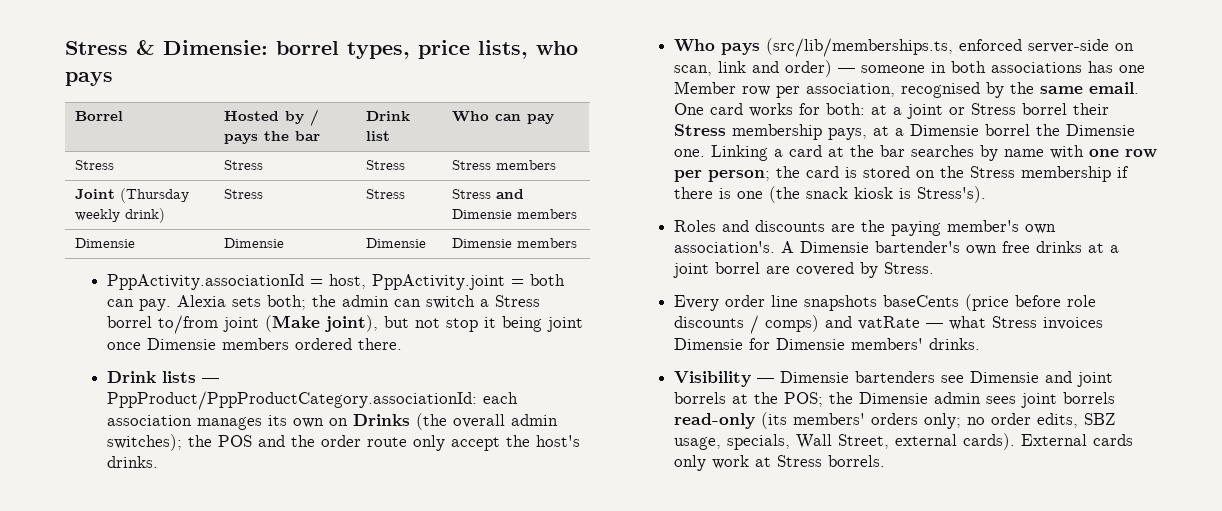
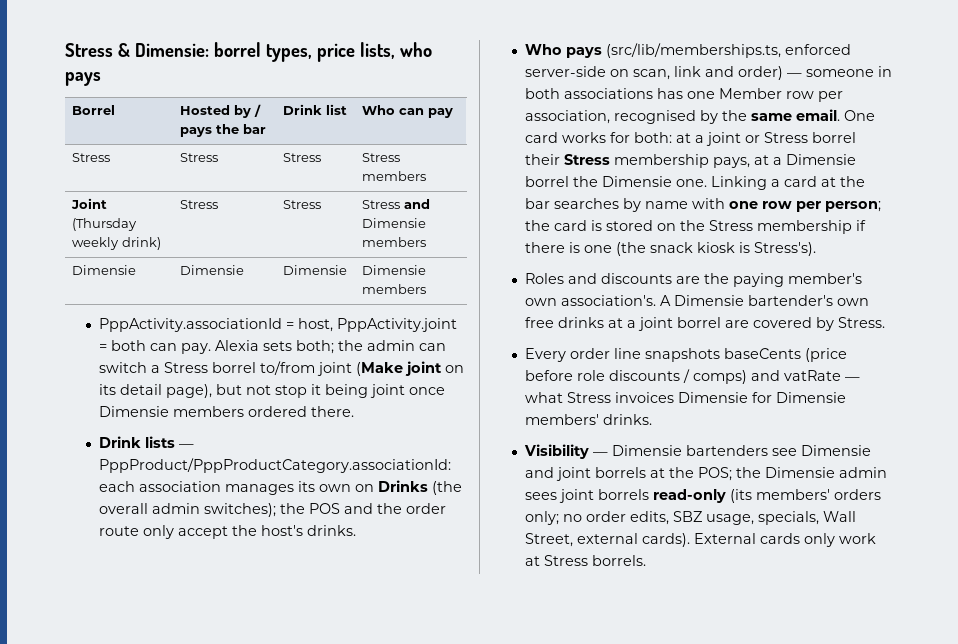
[324,315,378,332] joint), -> [404,361,464,376] [98,384,212,398] joint on its detail page),

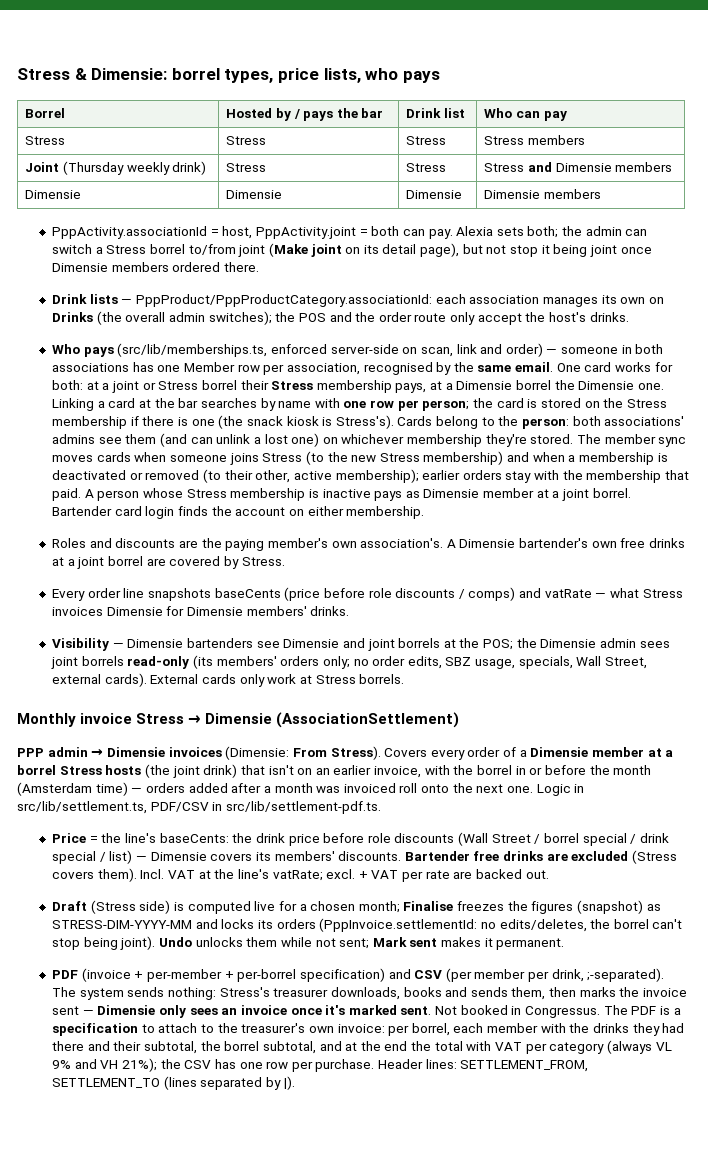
(816, 249) none -> [397,416,685,429] [52,433,687,447] [52,451,668,465] [52,469,690,483] [52,488,631,501] [52,506,425,519] Cards belong to the person: both associations' admins see them (and can unlink a lost one) on whichever membership they're stored. The member sync moves cards when someone joins Stress (to the new Stress membership) and when a membership is deactivated or removed (to their other, active membership); earlier orders stay with the membership that paid. A person whose Stress membership is inactive pays as Dimensie member at a joint borrel. Bartender card login finds the account on either membership.
(646, 560) none -> [17,712,460,728] [17,746,674,760] [17,764,652,778] [17,782,585,796] [17,801,381,814] [52,832,669,846] [52,850,678,864] [52,868,549,882] [52,900,661,914] [52,918,683,932] [52,936,565,950] [52,968,665,982] [52,987,688,1000] [52,1005,681,1018] [52,1023,685,1036] [52,1040,672,1054] [52,1058,589,1072] [52,1076,295,1090] // Monthly invoice Stress → Dimensie (AssociationSettlement) // PPP admin → Dimensie invoices (Dimensie: From Stress). Covers every order of a Dimensie member at a borrel Stress hosts (the joint drink) that isn't on an earlier invoice, with the borrel in or before the month (Amsterdam time) — orders added after a month was invoiced roll onto the next one. Logic in src/lib/settlement.ts, PDF/CSV in src/lib/settlement-pdf.ts. // Price = the line's baseCents: the drink price before role discounts (Wall Street / borrel special / drink special / list) — Dimensie covers its members' discounts. Bartender free drinks are excluded (Stress covers them). Incl. VAT at the line's vatRate; excl. + VAT per rate are backed out. // Draft (Stress side) is computed live for a chosen month; Finalise freezes the figures (snapshot) as STRESS-DIM-YYYY-MM and locks its orders (PppInvoice.settlementId: no edits/deletes, the borrel can't stop being joint). Undo unlocks them while not sent; Mark sent makes it permanent. // PDF (invoice + per-member + per-borrel specification) and CSV (per member per drink, ;-separated). The system sends nothing: Stress's treasurer downloads, books and sends them, then marks the invoice sent — Dimensie only sees an invoice once it's marked sent. Not booked in Congressus. The PDF is a specification to attach to the treasurer's own invoice: per borrel, each member with the drinks they had there and their subtotal, the borrel subtotal, and at the end the total with VAT per category (always VL 9% and VH 21%); the CSV has one row per purchase. Header lines: SETTLEMENT_FROM, SETTLEMENT_TO (lines separated by |).

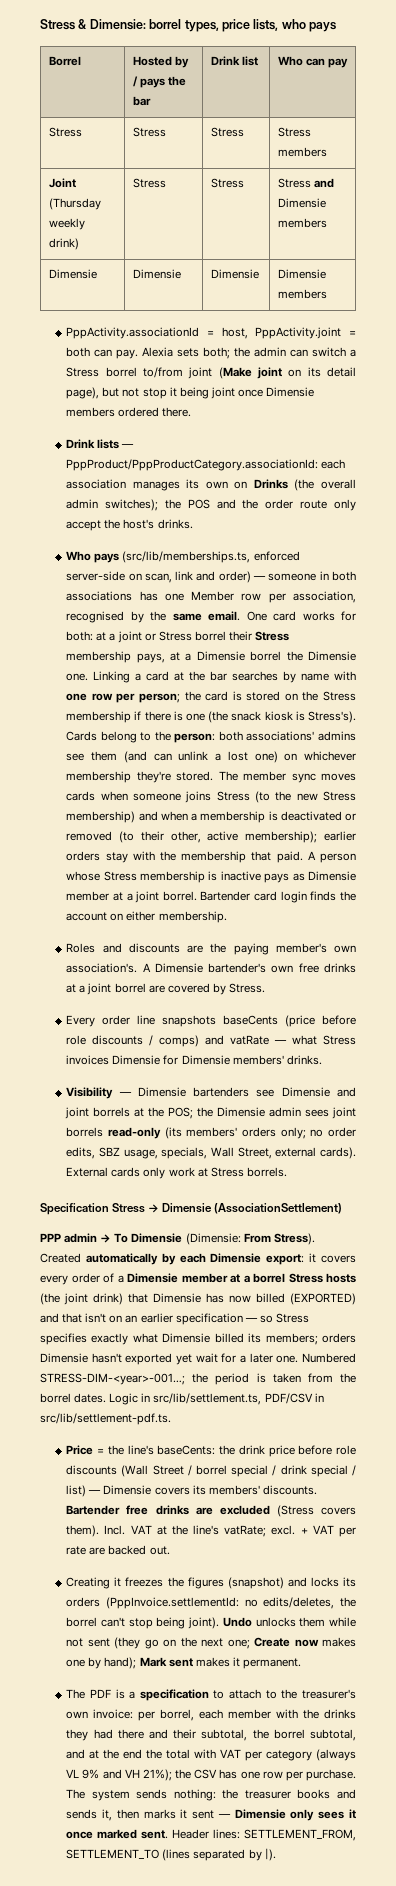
[17,713,133,727] Monthly invoice -> [40,1203,109,1215] Specification
[106,747,222,757] Dimensie invoices -> [114,1233,183,1243] To Dimensie
[384,748,428,757] Covers -> [40,1253,356,1265] Created automatically by each Dimensie export: it covers
[268,765,652,778] [17,782,534,796] isn't on an earlier invoice, with the borrel in or before the month (Amsterdam time) — orders added after a month was invoiced roll onto the next one. -> [153,1293,356,1305] [40,1313,309,1325] [40,1333,356,1345] [40,1353,356,1365] [40,1373,356,1385] [40,1393,107,1403] Dimensie has now billed (EXPORTED) and that isn't on an earlier specification — so Stress specifies exactly what Dimensie billed its members; orders Dimensie hasn't exported yet wait for a later one. Numbered STRESS-DIM-<year>-001…; the period is taken from the borrel dates.
[52,900,454,914] Draft (Stress side) is computed live for a chosen month; Finalise -> [66,1577,122,1589] Creating it
[646,904,661,911] [52,920,193,929] as STRESS-DIM-YYYY-MM -> (284, 1583) none
[339,938,370,949] sent; -> [87,1637,356,1649] [66,1657,137,1669] sent (they go on the next one; Create now makes one by hand);
[52,968,665,982] [52,987,688,1000] [52,1005,601,1018] PDF (invoice + per-member + per-borrel specification) and CSV (per member per drink, ;-separated). The system sends nothing: Stress's treasurer downloads, books and sends them, then marks the invoice sent — Dimensie only sees an invoice once it's marked sent. Not booked in Congressus. -> (302, 1663) none
(375, 1065) none -> [66,1789,356,1801] [66,1809,356,1821] [66,1829,169,1839] The system sends nothing: the treasurer books and sends it, then marks it sent — Dimensie only sees it once marked sent.

